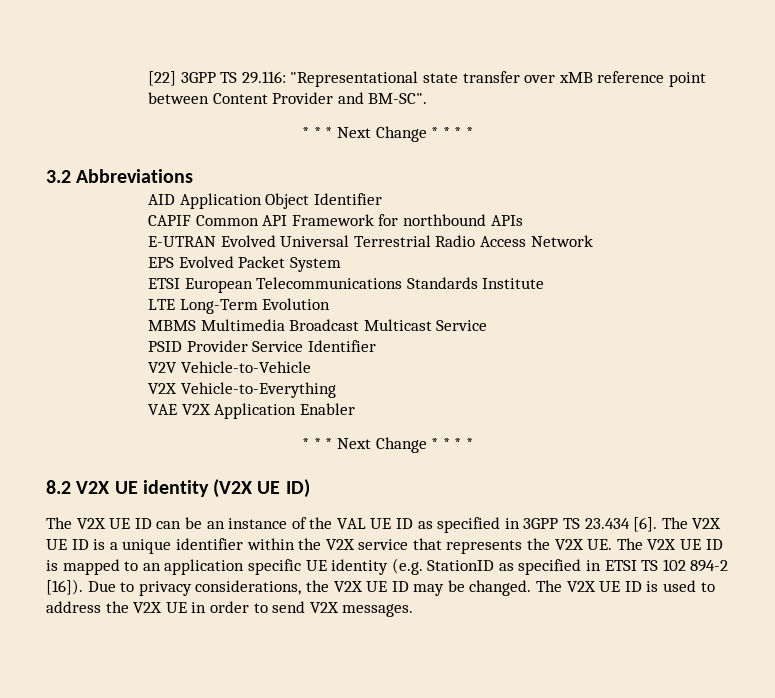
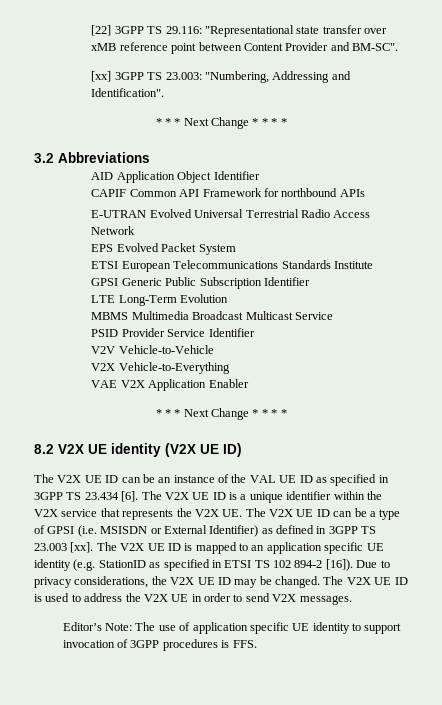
(428, 98) none -> [91,71,351,83] [91,88,165,97] // [xx] 3GPP TS 23.003: "Numbering, Addressing and Identification".
(545, 283) none -> [91,277,310,289] // GPSI Generic Public Subscription Identifier
(723, 544) none -> [333,508,401,520] [34,525,377,537] [34,542,181,553] can be a type of GPSI (i.e. MSISDN or External Identifier) as defined in 3GPP TS 23.003 [xx]. The V2X UE ID
(414, 610) none -> [62,622,402,634] [62,639,257,651] // Editor’s Note: The use of application specific UE identity to support invocation of 3GPP procedures is FFS.

